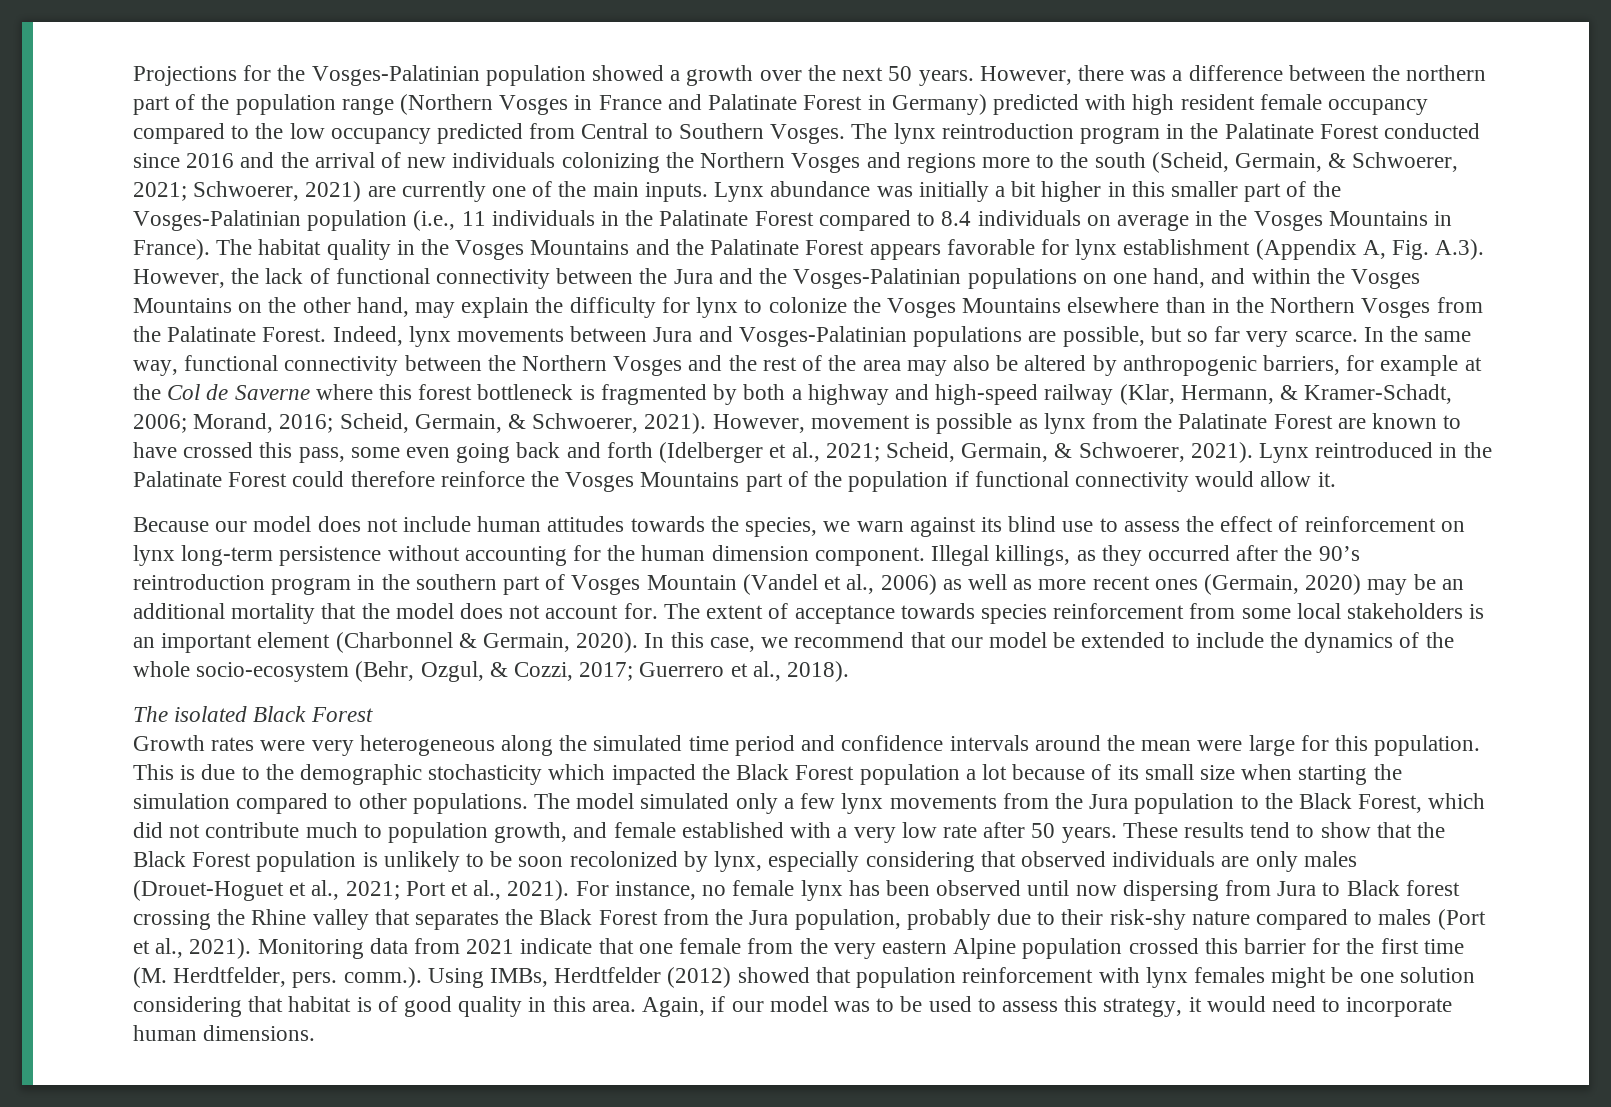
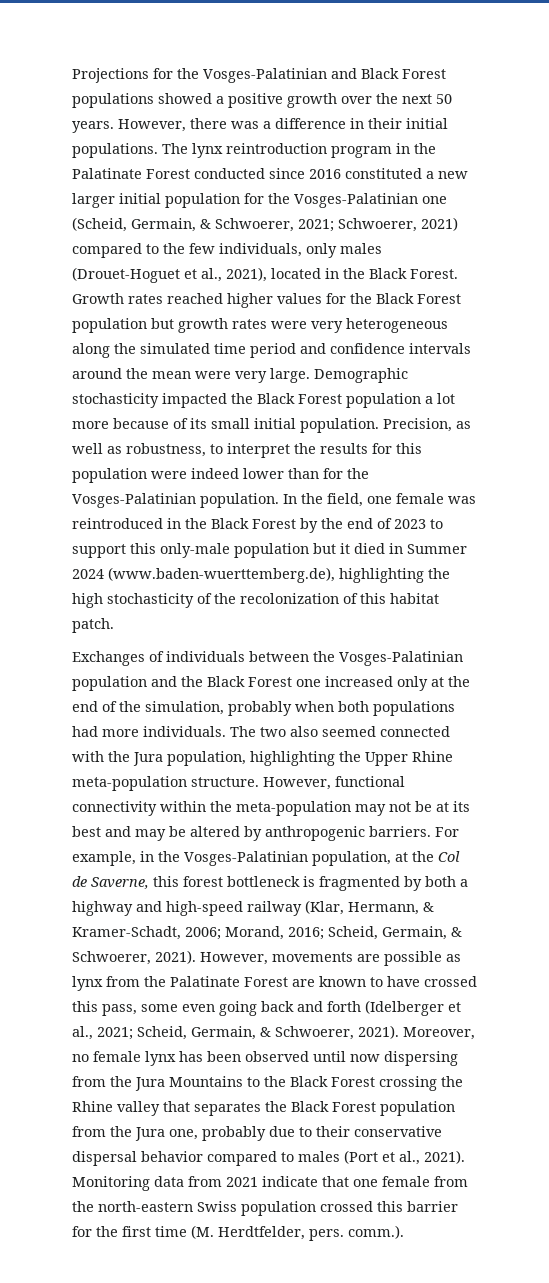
[485,65,586,86] population -> [331,68,446,79] [72,93,154,108] and Black Forest populations
(681, 75) none -> [228,93,283,108] positive
[1288,65,1487,81] [133,94,1428,115] [133,123,846,144] between the northern part of the population range (Northern Vosges in France and Palatinate Forest in Germany) predicted with high resident female occupancy compared to the low occupancy predicted from Central to Southern Vosges. -> [350,118,448,129] [72,143,158,158] in their initial populations.
[240,152,1146,173] and the arrival of new individuals colonizing the Northern Vosges and regions more to the south -> [345,168,468,179] [72,193,447,208] constituted a new larger initial population for the Vosges-Palatinian one
[367,181,1341,202] [133,210,1452,231] [133,239,1485,260] [133,268,1420,289] [133,297,1483,318] [133,326,1472,347] [133,355,1459,376] are currently one of the main inputs. Lynx abundance was initially a bit higher in this smaller part of the Vosges-Palatinian population (i.e., 11 individuals in the Palatinate Forest compared to 8.4 individuals on average in the Vosges Mountains in France). The habitat quality in the Vosges Mountains and the Palatinate Forest appears favorable for lynx establishment (Appendix A, Fig. A.3). However, the lack of functional connectivity between the Jura and the Vosges-Palatinian populations on one hand, and within the Vosges Mountains on the other hand, may explain the difficulty for lynx to colonize the Vosges Mountains elsewhere than in the Northern Vosges from the Palatinate Forest. Indeed, lynx movements between Jura and Vosges-Palatinian populations are possible, but so far very scarce. In the same way, functional connectivity between the Northern Vosges and the rest of the area may also be altered by anthropogenic barriers, for example -> [72,243,382,258] [72,267,458,283] [72,293,461,308] [72,318,448,333] [72,343,471,358] [72,368,408,383] [72,393,455,408] [72,418,471,433] [72,443,422,458] [72,468,369,483] [72,493,476,508] [72,518,443,533] [72,543,467,558] [72,567,450,583] [72,593,439,608] [72,618,114,633] [72,651,463,666] [72,676,470,691] [72,701,455,716] [72,726,450,737] [72,751,453,766] [72,776,405,791] [72,801,470,816] [72,826,459,841] [72,851,391,866] compared to the few individuals, only males (Drouet-Hoguet et al., 2021), located in the Black Forest. Growth rates reached higher values for the Black Forest population but growth rates were very heterogeneous along the simulated time period and confidence intervals around the mean were very large. Demographic stochasticity impacted the Black Forest population a lot more because of its small initial population. Precision, as well as robustness, to interpret the results for this population were indeed lower than for the Vosges-Palatinian population. In the field, one female was reintroduced in the Black Forest by the end of 2023 to support this only-male population but it died in Summer 2024 (www.baden-wuerttemberg.de), highlighting the high stochasticity of the recolonization of this habitat patch. // Exchanges of individuals between the Vosges-Palatinian population and the Black Forest one increased only at the end of the simulation, probably when both populations had more individuals. The two also seemed connected with the Jura population, highlighting the Upper Rhine meta-population structure. However, functional connectivity within the meta-population may not be at its best and may be altered by anthropogenic barriers. For example, in the Vosges-Palatinian population,
[234,384,373,400] Saverne where -> [91,877,149,889] Saverne,
[810,414,931,429] movement is -> [272,952,380,962] movements are
[1258,442,1492,463] [133,471,1336,492] [133,516,1465,537] [133,545,1360,566] [133,574,1464,595] [133,603,1485,624] [133,632,1454,653] [133,661,850,682] [133,706,373,722] [133,735,1481,756] [133,764,1402,785] [133,793,1486,814] [133,822,1446,843] [133,851,1357,872] [133,880,696,901] Lynx reintroduced in the Palatinate Forest could therefore reinforce the Vosges Mountains part of the population if functional connectivity would allow it. // Because our model does not include human attitudes towards the species, we warn against its blind use to assess the effect of reinforcement on lynx long-term persistence without accounting for the human dimension component. Illegal killings, as they occurred after the 90’s reintroduction program in the southern part of Vosges Mountain (Vandel et al., 2006) as well as more recent ones (Germain, 2020) may be an additional mortality that the model does not account for. The extent of acceptance towards species reinforcement from some local stakeholders is an important element (Charbonnel & Germain, 2020). In this case, we recommend that our model be extended to include the dynamics of the whole socio-ecosystem (Behr, Ozgul, & Cozzi, 2017; Guerrero et al., 2018). // The isolated Black Forest // Growth rates were very heterogeneous along the simulated time period and confidence intervals around the mean were large for this population. This is due to the demographic stochasticity which impacted the Black Forest population a lot because of its small size when starting the simulation compared to other populations. The model simulated only a few lynx movements from the Jura population to the Black Forest, which did not contribute much to population growth, and female established with a very low rate after 50 years. These results tend to show that the Black Forest population is unlikely to be soon recolonized by lynx, especially considering that observed individuals are only males (Drouet-Hoguet et al., 2021; Port et al., 2021). For instance, -> [403,1027,475,1040] Moreover,
[1277,880,1460,896] Jura to Black forest -> [110,1076,375,1091] the Jura Mountains to the Black Forest
[662,909,901,930] from the Jura population, -> [380,1101,455,1116] [72,1126,198,1141] population from the Jura one,
[1109,909,1250,930] risk-shy nature -> [354,1126,442,1137] [72,1151,203,1166] conservative dispersal behavior
[833,938,1017,959] very eastern Alpine -> [98,1201,237,1212] north-eastern Swiss
[427,967,1475,988] [133,996,1453,1017] [133,1025,316,1041] Using IMBs, Herdtfelder (2012) showed that population reinforcement with lynx females might be one solution considering that habitat is of good quality in this area. Again, if our model was to be used to assess this strategy, it would need to incorporate human dimensions. -> (404, 1232) none

